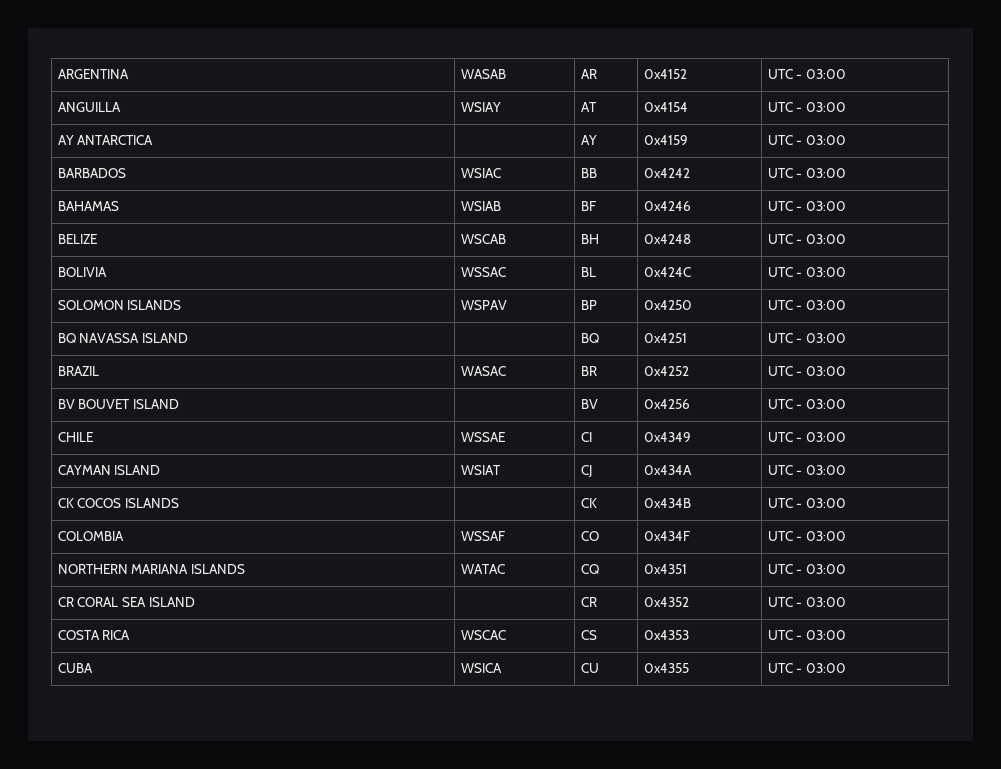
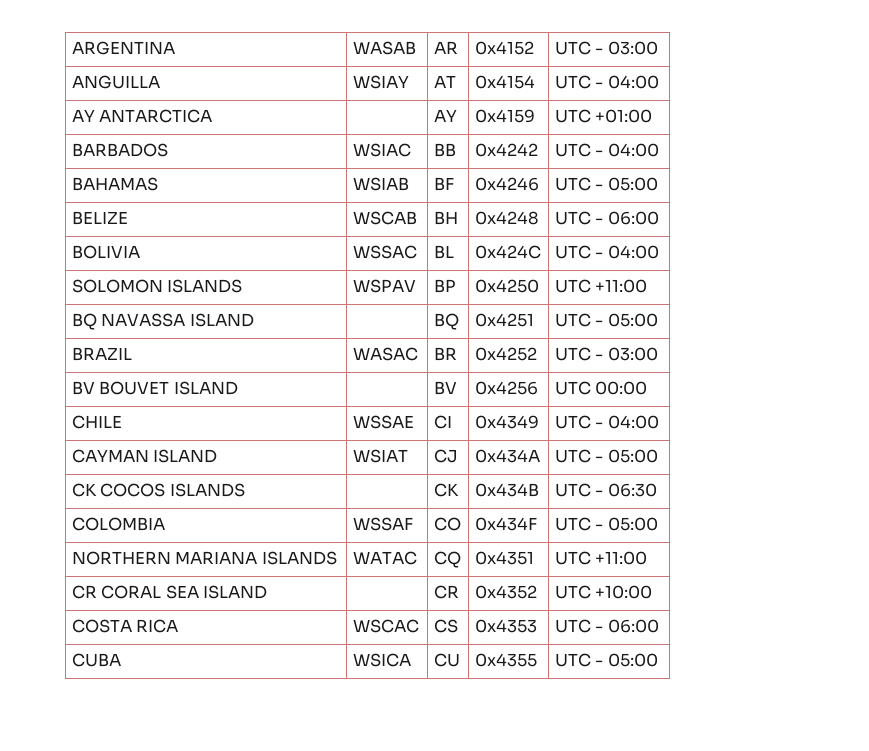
[805,102,846,112] 03:00 -> [607,75,659,89] 04:00
[796,135,846,145] - 03:00 -> [595,109,653,123] +01:00
[805,168,846,178] 03:00 -> [607,143,659,157] 04:00
[805,201,846,211] 03:00 -> [607,177,658,191] 05:00
[805,234,846,244] 03:00 -> [607,211,659,225] 06:00
[805,267,846,277] 03:00 -> [607,245,659,259] 04:00
[796,300,846,310] - 03:00 -> [595,279,648,293] +11:00
[805,333,846,343] 03:00 -> [607,313,658,327] 05:00
[796,399,846,409] - 03:00 -> [595,381,648,395] 00:00
[805,432,846,442] 03:00 -> [607,415,659,429] 04:00
[805,465,846,475] 03:00 -> [607,449,658,463] 05:00
[805,498,846,508] 03:00 -> [607,483,657,497] 06:30
[805,531,846,541] 03:00 -> [607,517,658,531] 05:00
[796,564,846,574] - 03:00 -> [595,551,648,565] +11:00
[796,597,846,607] - 03:00 -> [595,585,653,599] +10:00
[805,630,846,640] 03:00 -> [607,619,659,633] 06:00
[805,663,846,673] 03:00 -> [607,653,658,667] 05:00

